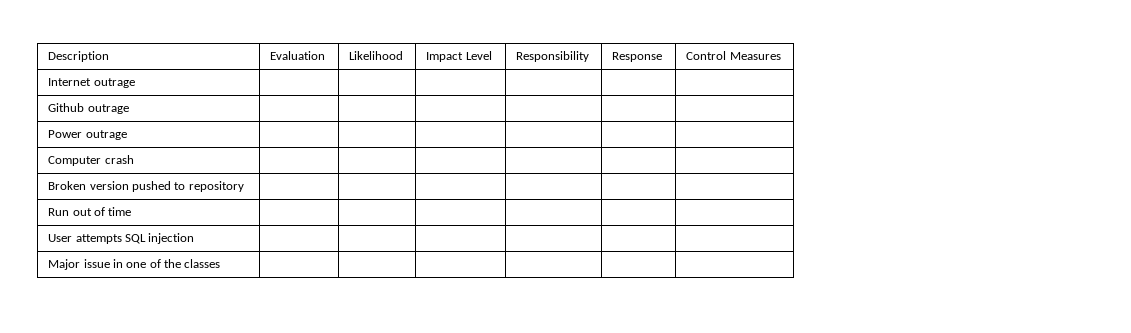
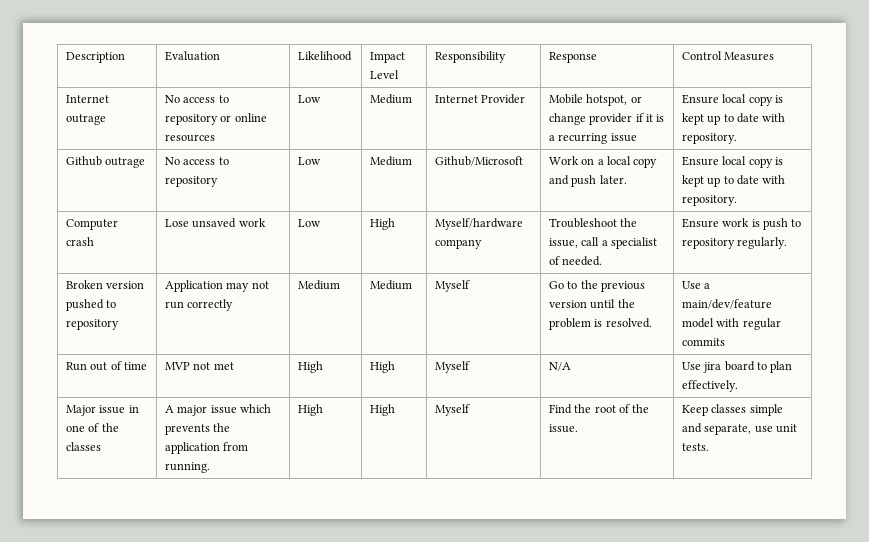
[48,103,129,114] [48,130,127,140] [48,155,134,166] | | | | | // Github outrage | | | | | | // Power outrage | | | | | | // Computer crash | | | | | | -> [164,95,229,103] [164,113,267,125] [164,134,215,142] [297,95,321,103] [369,94,412,104] [434,94,526,104] [548,94,642,106] [548,113,665,125] [548,133,637,144] [681,94,783,106] [681,113,786,125] [681,133,737,144] [65,156,146,168] [164,157,229,165] [164,176,218,187] [297,157,321,165] [369,156,412,166] [434,156,523,166] [548,156,658,168] [548,175,627,187] [681,156,783,168] [681,175,786,187] [681,195,737,206] [65,219,118,230] [65,237,94,246] [164,218,266,228] [297,219,321,227] [369,218,395,230] [434,218,523,230] [434,239,482,249] [548,218,638,228] [548,237,657,249] [548,256,603,266] [681,218,802,230] [681,237,788,249] No access to repository or online resources | Low | Medium | Internet Provider | Mobile hotspot, or change provider if it is a recurring issue | Ensure local copy is kept up to date with repository. // Github outrage | No access to repository | Low | Medium | Github/Microsoft | Work on a local copy and push later. | Ensure local copy is kept up to date with repository. // Computer crash | Lose unsaved work | Low | High | Myself/hardware company | Troubleshoot the issue, call a specialist of needed. | Ensure work is push to repository regularly.
[48,207,132,216] [48,233,195,244] | | | | | // Run out of time | | | | | | // User attempts SQL injection | | | | | | -> [164,280,269,292] [164,299,234,311] [297,280,340,290] [369,280,412,290] [434,280,470,292] [548,280,645,292] [548,299,635,309] [548,318,652,330] [681,281,711,289] [681,299,772,309] [681,318,781,330] [681,338,725,346] [65,361,147,371] [164,362,234,370] [297,361,323,373] [369,361,395,373] [434,361,470,373] [548,362,571,371] [681,361,793,373] [681,380,738,392] Application may not run correctly | Medium | Medium | Myself | Go to the previous version until the problem is resolved. | Use a main/dev/feature model with regular commits // Run out of time | MVP not met | High | High | Myself | N/A | Use jira board to plan effectively.
(221, 263) | | | | | -> [164,404,271,416] [164,423,231,435] [164,442,249,454] [164,462,210,473] [297,404,323,416] [369,404,395,416] [434,404,470,416] [548,404,650,414] [548,424,578,433] [681,404,783,416] [681,423,797,435] [681,443,709,451] A major issue which prevents the application from running. | High | High | Myself | Find the root of the issue. | Keep classes simple and separate, use unit tests.

